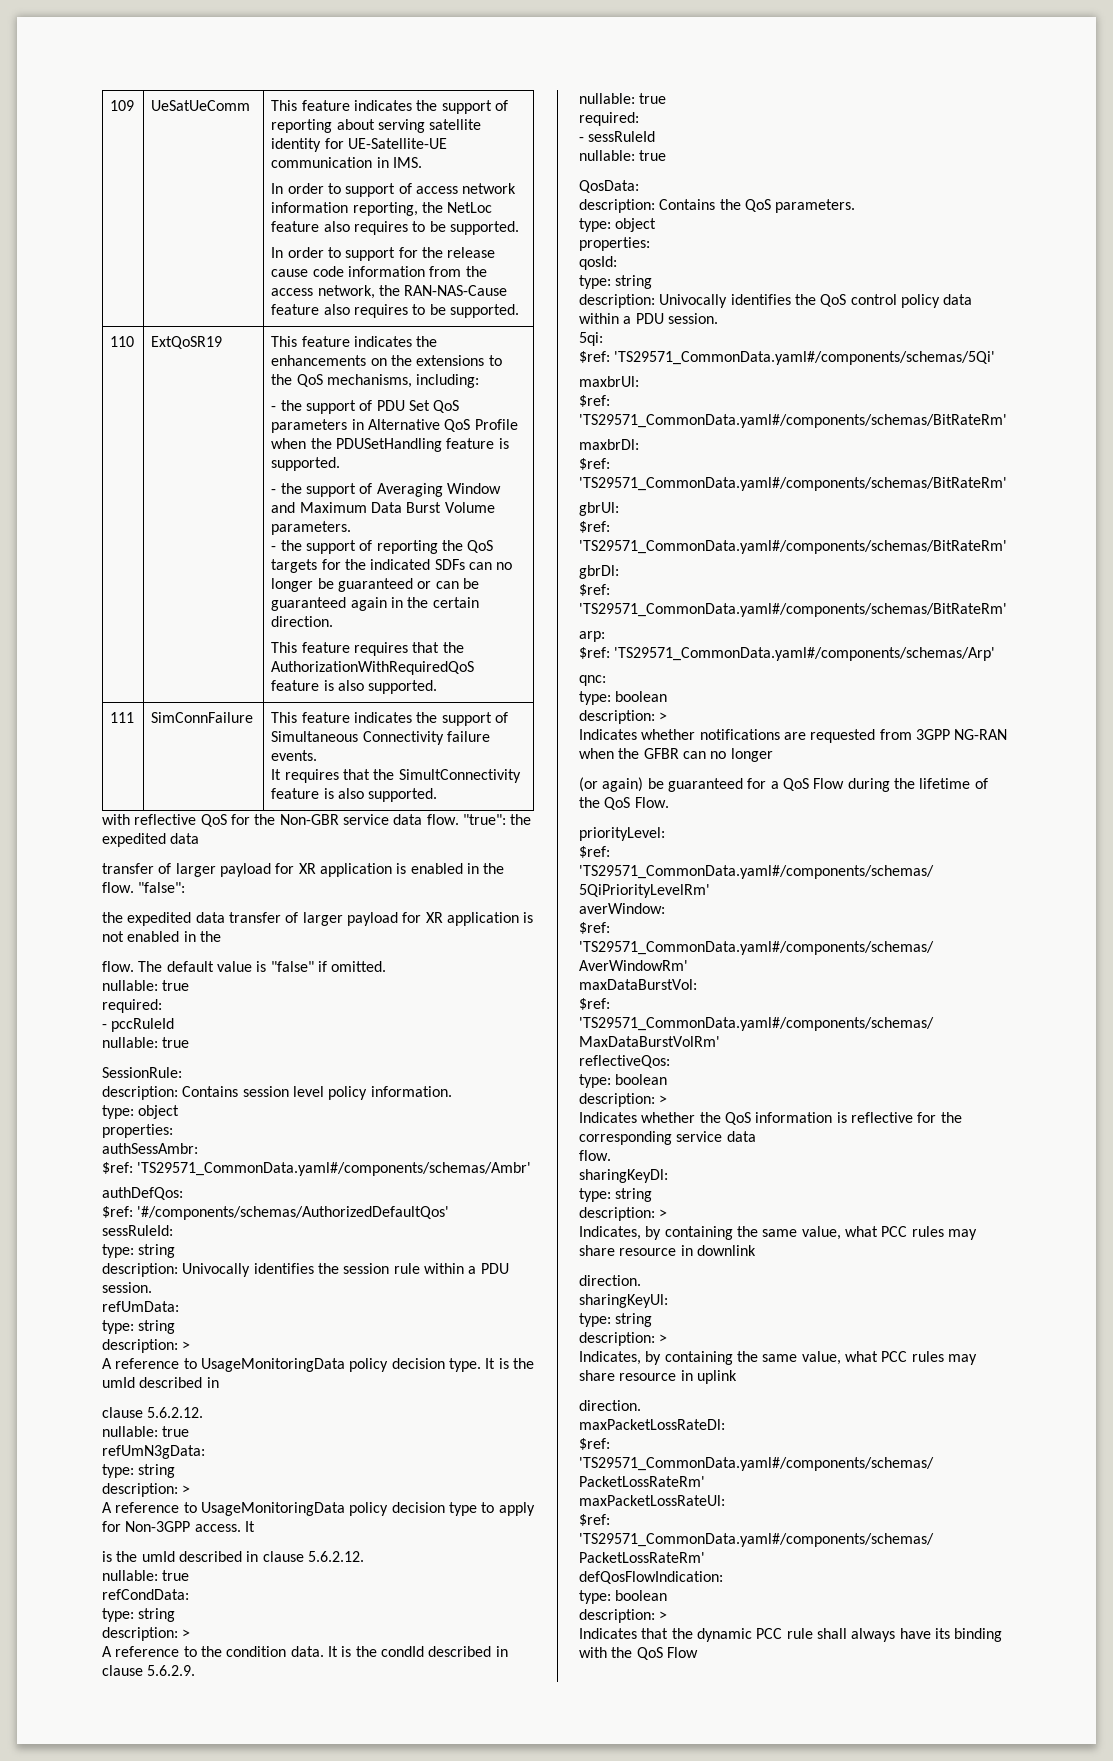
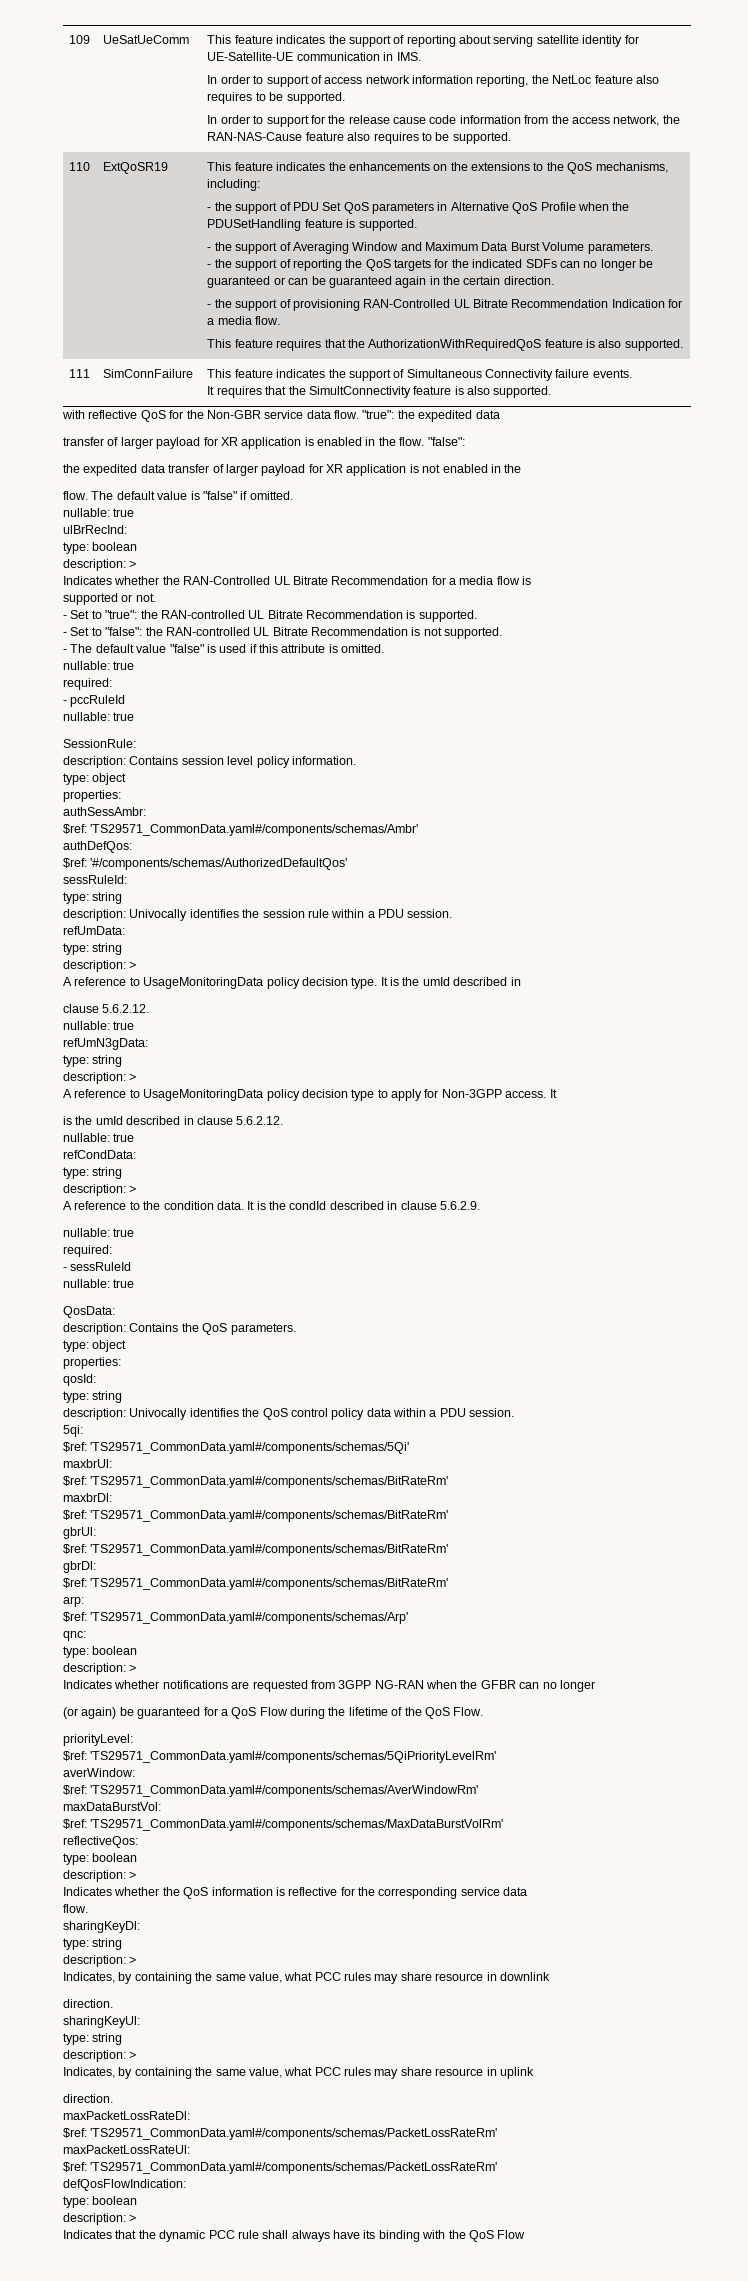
(334, 621) none -> [207,299,683,311] [207,316,281,325] // - the support of provisioning RAN-Controlled UL Bitrate Recommendation Indication for a media flow.
(190, 985) none -> [63,525,127,534] [63,542,138,554] [63,559,137,571] [63,576,532,585] [63,593,156,605] [63,610,477,622] [63,627,503,639] [63,644,385,653] [63,661,135,670] // ulBrRecInd: // type: boolean // description: > // Indicates whether the RAN-Controlled UL Bitrate Recommendation for a media flow is // supported or not. // - Set to "true": the RAN-controlled UL Bitrate Recommendation is supported. // - Set to "false": the RAN-controlled UL Bitrate Recommendation is not supported. // - The default value "false" is used if this attribute is omitted. // nullable: true

